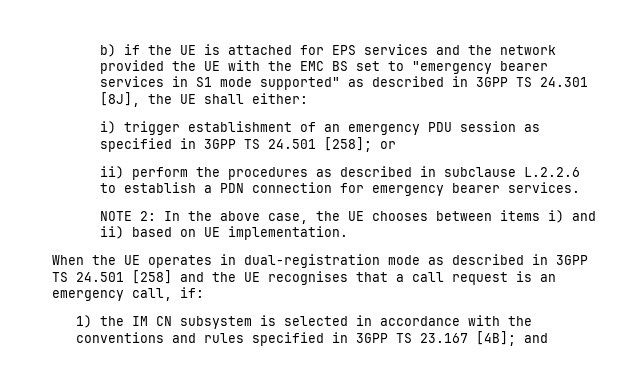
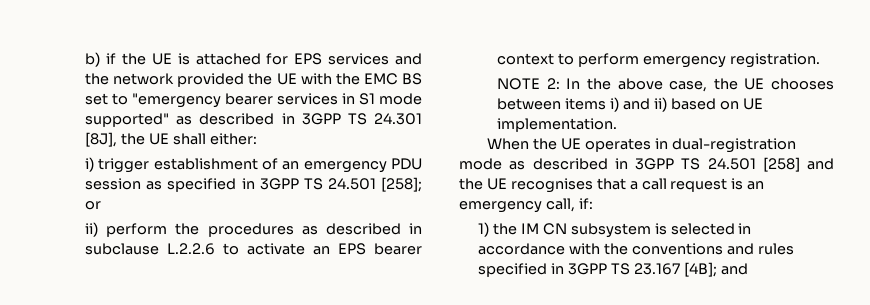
[124,182,581,196] establish a PDN connection for emergency bearer services. -> [247,243,422,255] [497,53,820,68] activate an EPS bearer context to perform emergency registration.

